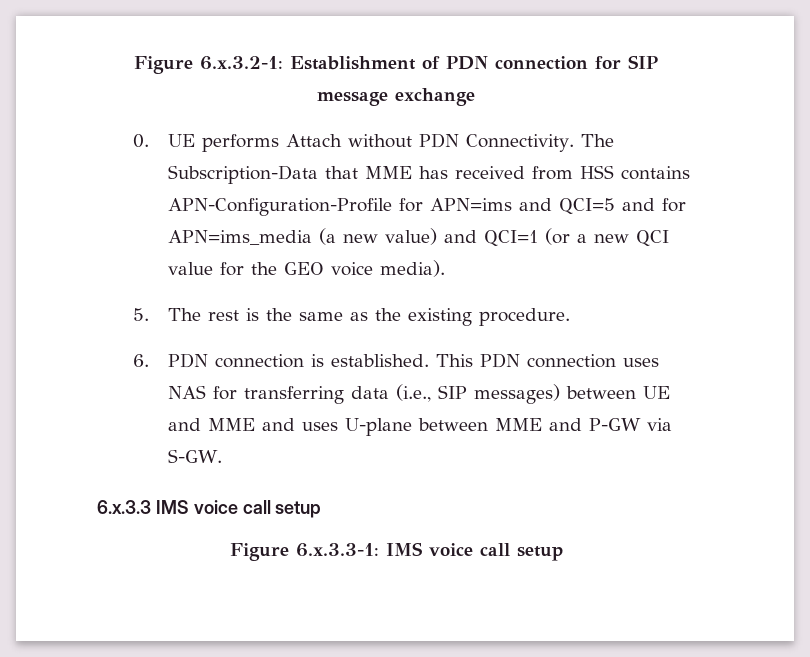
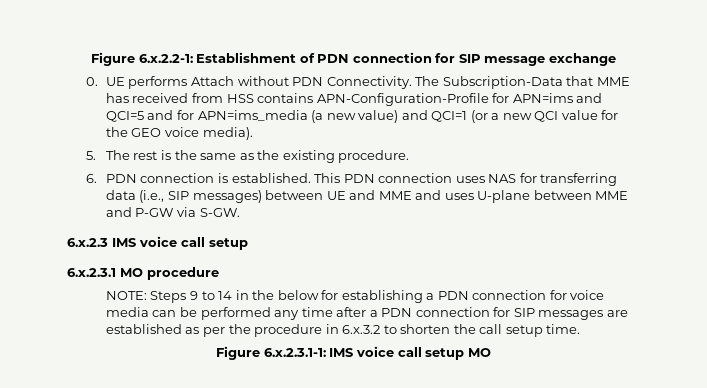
[134,56,283,74] Figure 6.x.3.2-1: -> [91,52,193,66] Figure 6.x.2.2-1:
[97,500,322,518] [229,542,563,561] 6.x.3.3 IMS voice call setup // Figure 6.x.3.3-1: IMS voice call setup -> [67,236,248,250] [67,267,219,280] [105,290,605,303] [105,307,628,320] [105,324,581,337] [216,346,491,360] 6.x.2.3 IMS voice call setup // 6.x.2.3.1 MO procedure // NOTE: Steps 9 to 14 in the below for establishing a PDN connection for voice media can be performed any time after a PDN connection for SIP messages are established as per the procedure in 6.x.3.2 to shorten the call setup time. // Figure 6.x.2.3.1-1: IMS voice call setup MO

